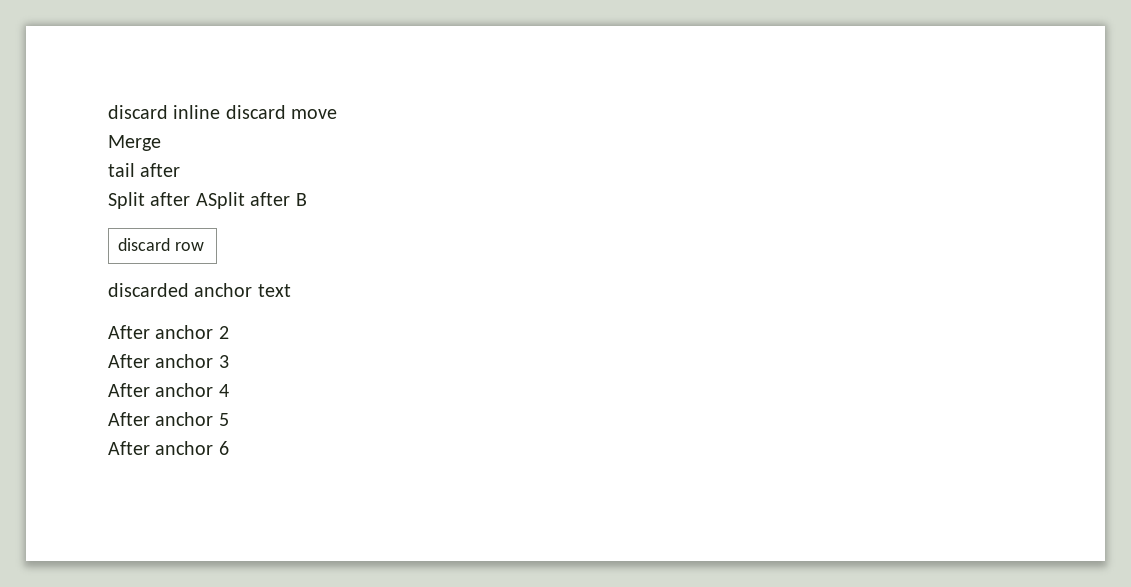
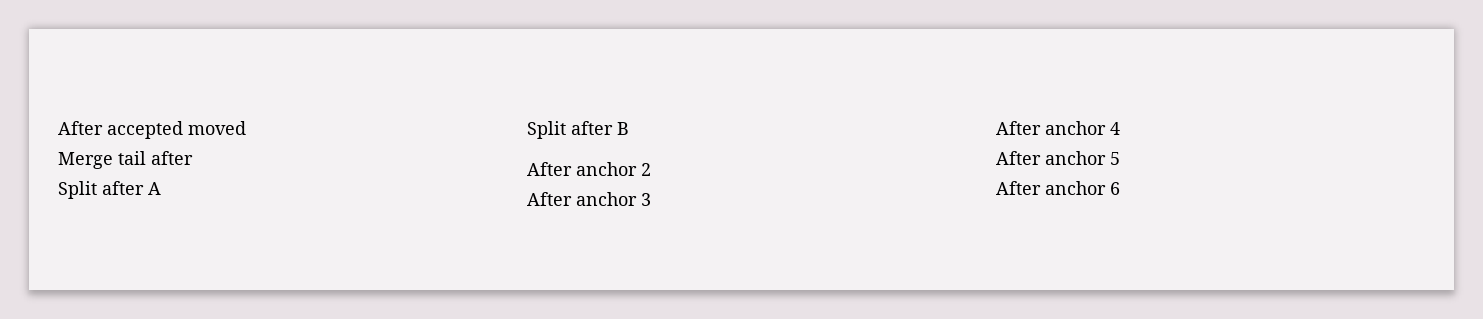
[108,105,338,119] discard inline discard move -> [58,121,246,139] After accepted moved
(161, 143) // -> (113, 160) none
[195,192,245,209] ASplit -> [148,182,161,195] [527,121,566,139] A // Split
[118,238,205,251] [108,283,291,297] // discard row // discarded anchor text -> (629, 128) none

